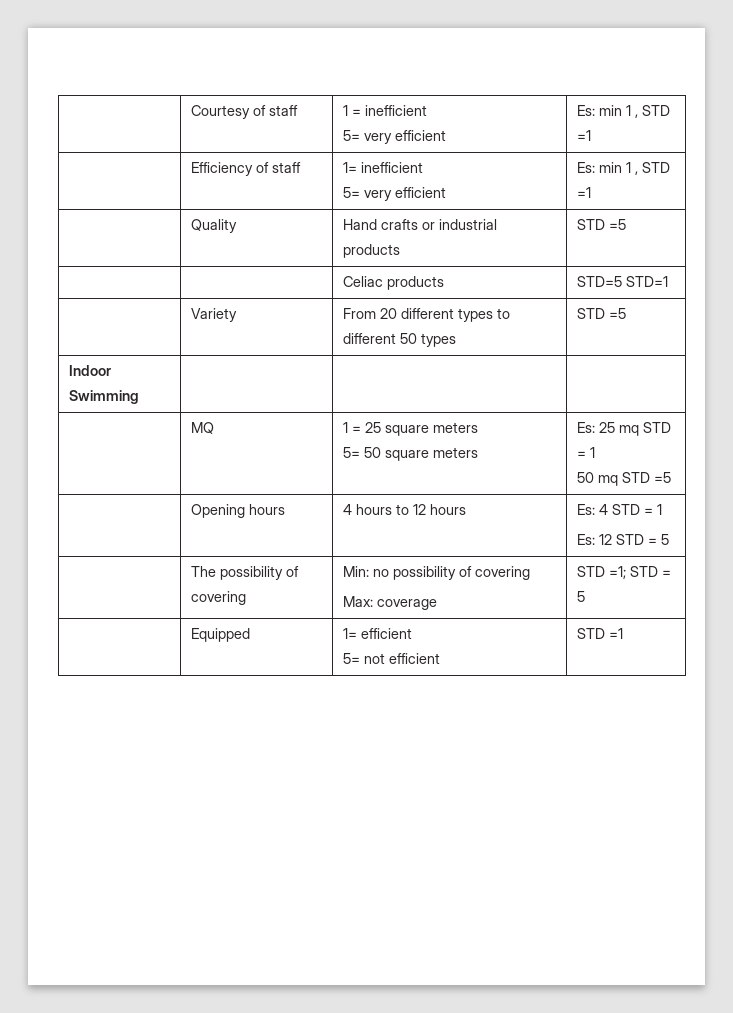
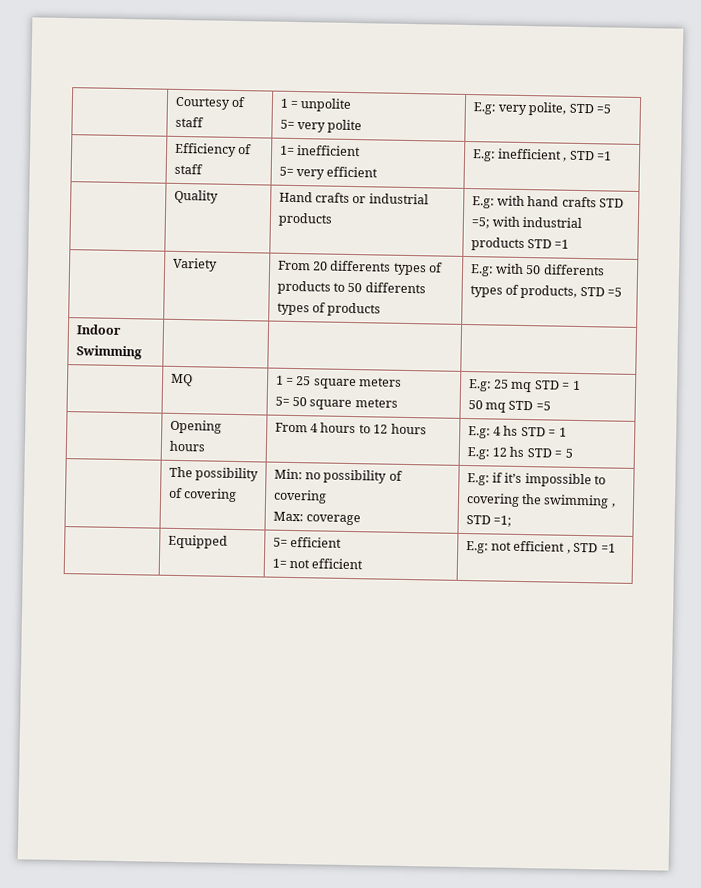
[365,105,428,116] [343,130,447,144] [577,105,671,118] [577,130,592,141] inefficient // 5= very efficient | Es: min 1 , STD =1 -> [300,98,353,112] [279,119,363,134] [472,102,612,116] unpolite // 5= very polite | E.g: very polite, STD =5
[577,162,632,173] Es: min 1 -> [471,148,563,162] E.g: inefficient
[577,219,627,230] [343,276,445,290] [577,276,669,287] STD =5 // | | Celiac products | STD=5 STD=1 -> [471,195,625,209] [470,216,583,229] [470,237,570,252] E.g: with hand crafts STD =5; with industrial products STD =1
[401,308,511,322] [343,333,457,347] different types to different 50 types | -> [330,260,444,276] [276,280,426,295] [276,302,382,317] [469,263,605,277] [469,284,578,299] differents types of products to 50 differents types of products | E.g: with 50 differents types of products,
[577,422,596,433] Es: -> [467,379,492,392] E.g:
(286, 509) none -> [274,422,308,433] From
[577,504,663,515] [577,534,613,545] Es: 4 STD = 1 // Es: 12 -> [467,425,567,439] [466,446,525,460] E.g: 4 hs STD = 1 // E.g: 12 hs
(438, 604) none -> [466,472,607,488] [465,493,615,509] E.g: if it’s impossible to covering the swimming ,
[630,566,672,577] [577,591,586,602] STD = 5 -> (513, 521) none
[343,628,358,639] 1= -> [272,537,288,547] 5=
[343,653,361,664] 5= -> [271,558,287,568] 1=
(441, 658) none -> [465,540,571,554] E.g: not efficient ,

